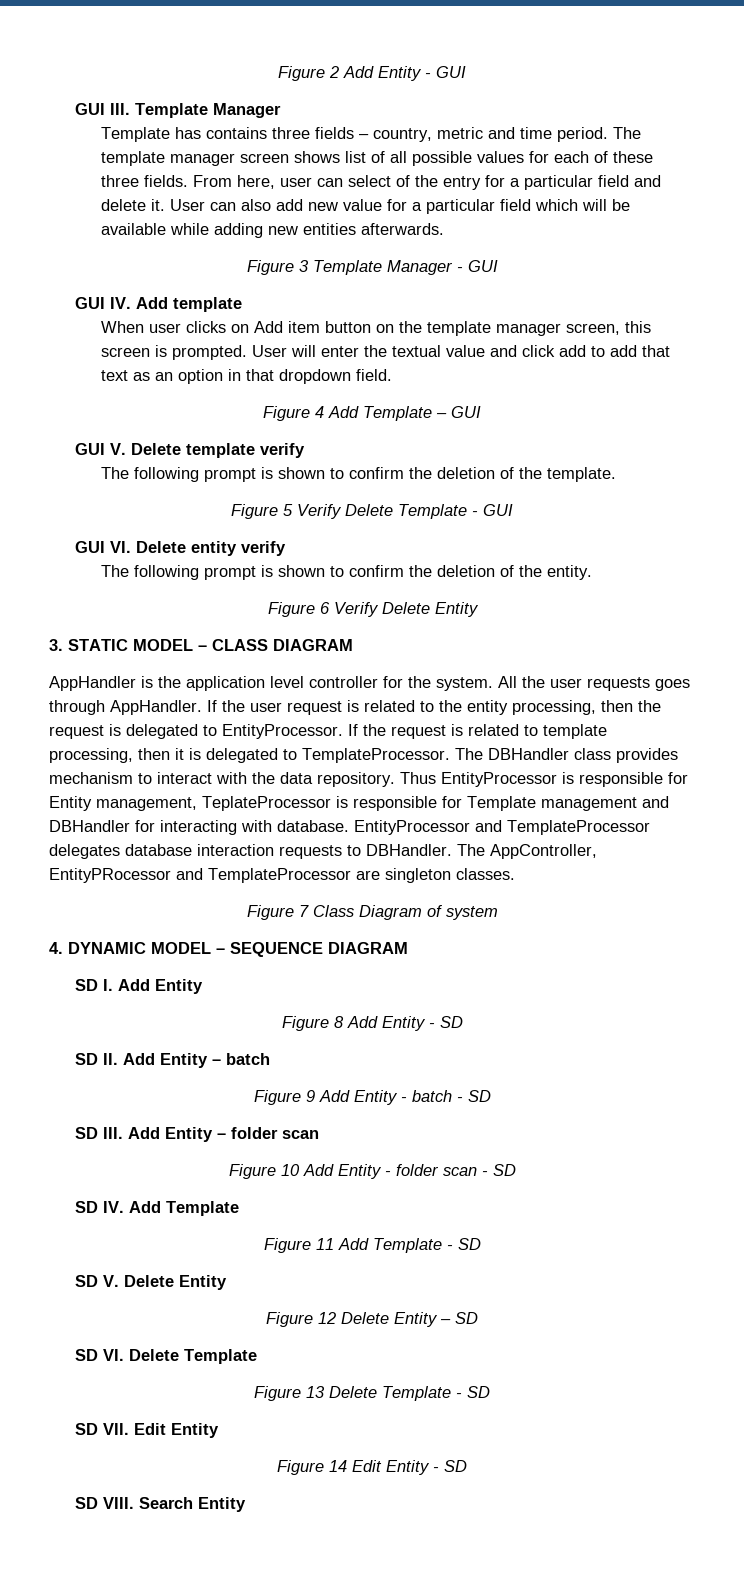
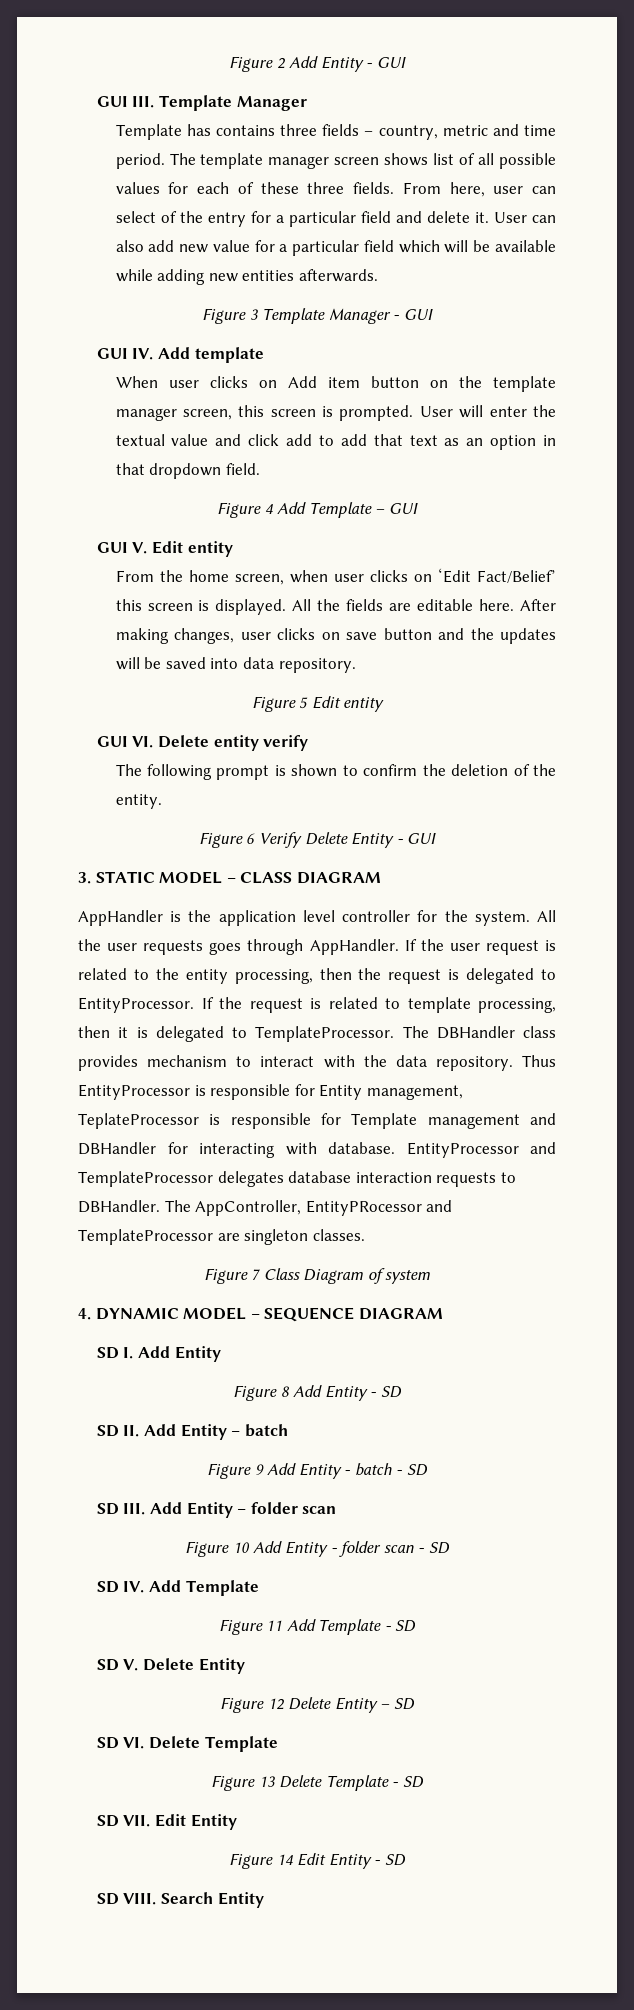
[131,443,306,458] [101,467,617,482] [231,504,513,519] Delete template verify // The following prompt is shown to confirm the deletion of the template. // Figure 5 Verify Delete Template - GUI -> [151,541,233,557] [115,568,556,585] [115,599,556,615] [115,628,556,644] [115,657,356,673] [251,696,385,712] Edit entity // From the home screen, when user clicks on ‘Edit Fact/Belief’ this screen is displayed. All the fields are editable here. After making changes, user clicks on save button and the updates will be saved into data repository. // Figure 5 Edit entity
(479, 609) none -> [396,833,437,844] - GUI

